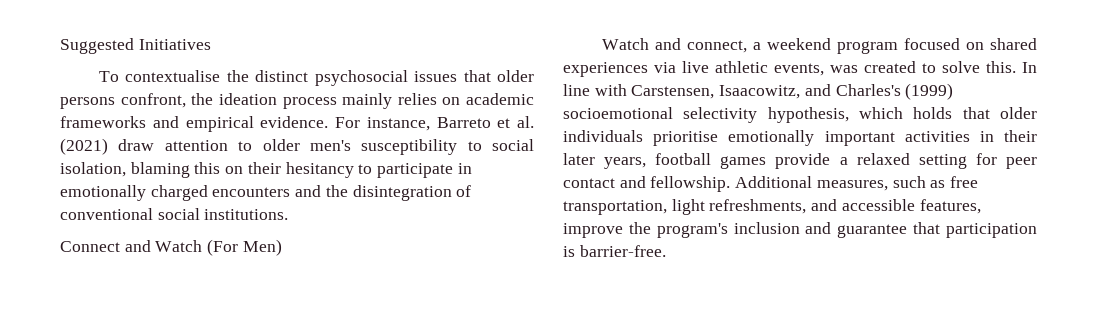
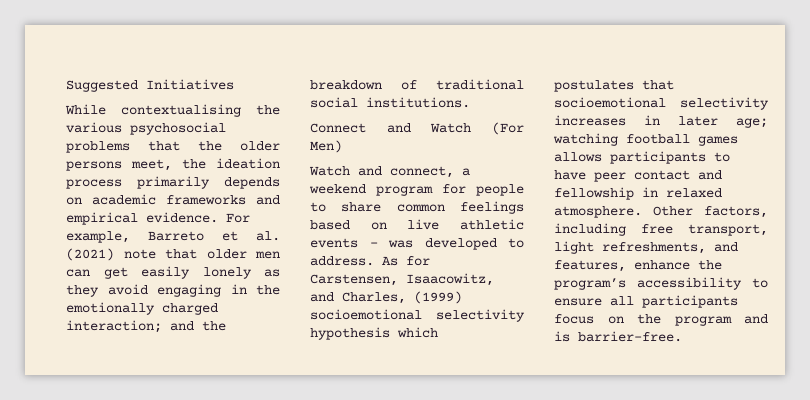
[98,70,491,86] To contextualise the distinct psychosocial issues that -> [65,104,280,117] [66,122,226,135] [66,141,222,153] While contextualising the various psychosocial problems that the
[120,93,186,108] confront, -> [131,159,172,171] meet,
[342,93,437,109] mainly relies -> [137,176,280,189] primarily depends
[366,117,430,131] instance, -> [66,231,130,243] example,
[118,139,534,155] [60,162,472,178] draw attention to older men's susceptibility to social isolation, blaming this on their hesitancy to participate in -> [123,249,280,259] [66,266,280,279] [66,284,280,297] note that older men can get easily lonely as they avoid engaging in the
[212,187,291,197] encounters -> [66,320,162,333] interaction;
[352,185,472,201] [60,208,153,220] disintegration of conventional -> [310,79,524,90] breakdown of traditional
[903,38,1037,50] [563,61,1037,77] [563,84,627,96] focused on shared experiences via live athletic events, was created to solve this. In line with -> [442,184,524,196] [310,201,524,214] [310,219,524,230] [310,238,524,250] [310,256,430,266] for people to share common feelings based on live athletic events – was developed to address. As for
[835,84,901,96] Charles's -> [342,292,406,304] Charles,
[767,107,1037,123] [563,130,1037,146] [563,153,1037,169] [563,176,979,192] [563,199,981,215] [563,222,1037,238] hypothesis, which holds that older individuals prioritise emotionally important activities in their later years, football games provide a relaxed setting for peer contact and fellowship. Additional measures, such as free transportation, light refreshments, and accessible features, improve the program's inclusion and guarantee that participation -> [310,327,438,340] [554,80,674,92] [554,97,769,110] [554,115,768,128] [553,133,738,146] [554,151,730,164] [554,170,722,182] [554,187,722,200] [554,206,768,218] [554,223,768,236] [554,241,738,254] [554,260,722,272] [554,277,768,290] [554,295,738,308] [554,314,768,326] hypothesis which postulates that socioemotional selectivity increases in later age; watching football games allows participants to have peer contact and fellowship in relaxed atmosphere. Other factors, including free transport, light refreshments, and features, enhance the program’s accessibility to ensure all participants focus on the program and

